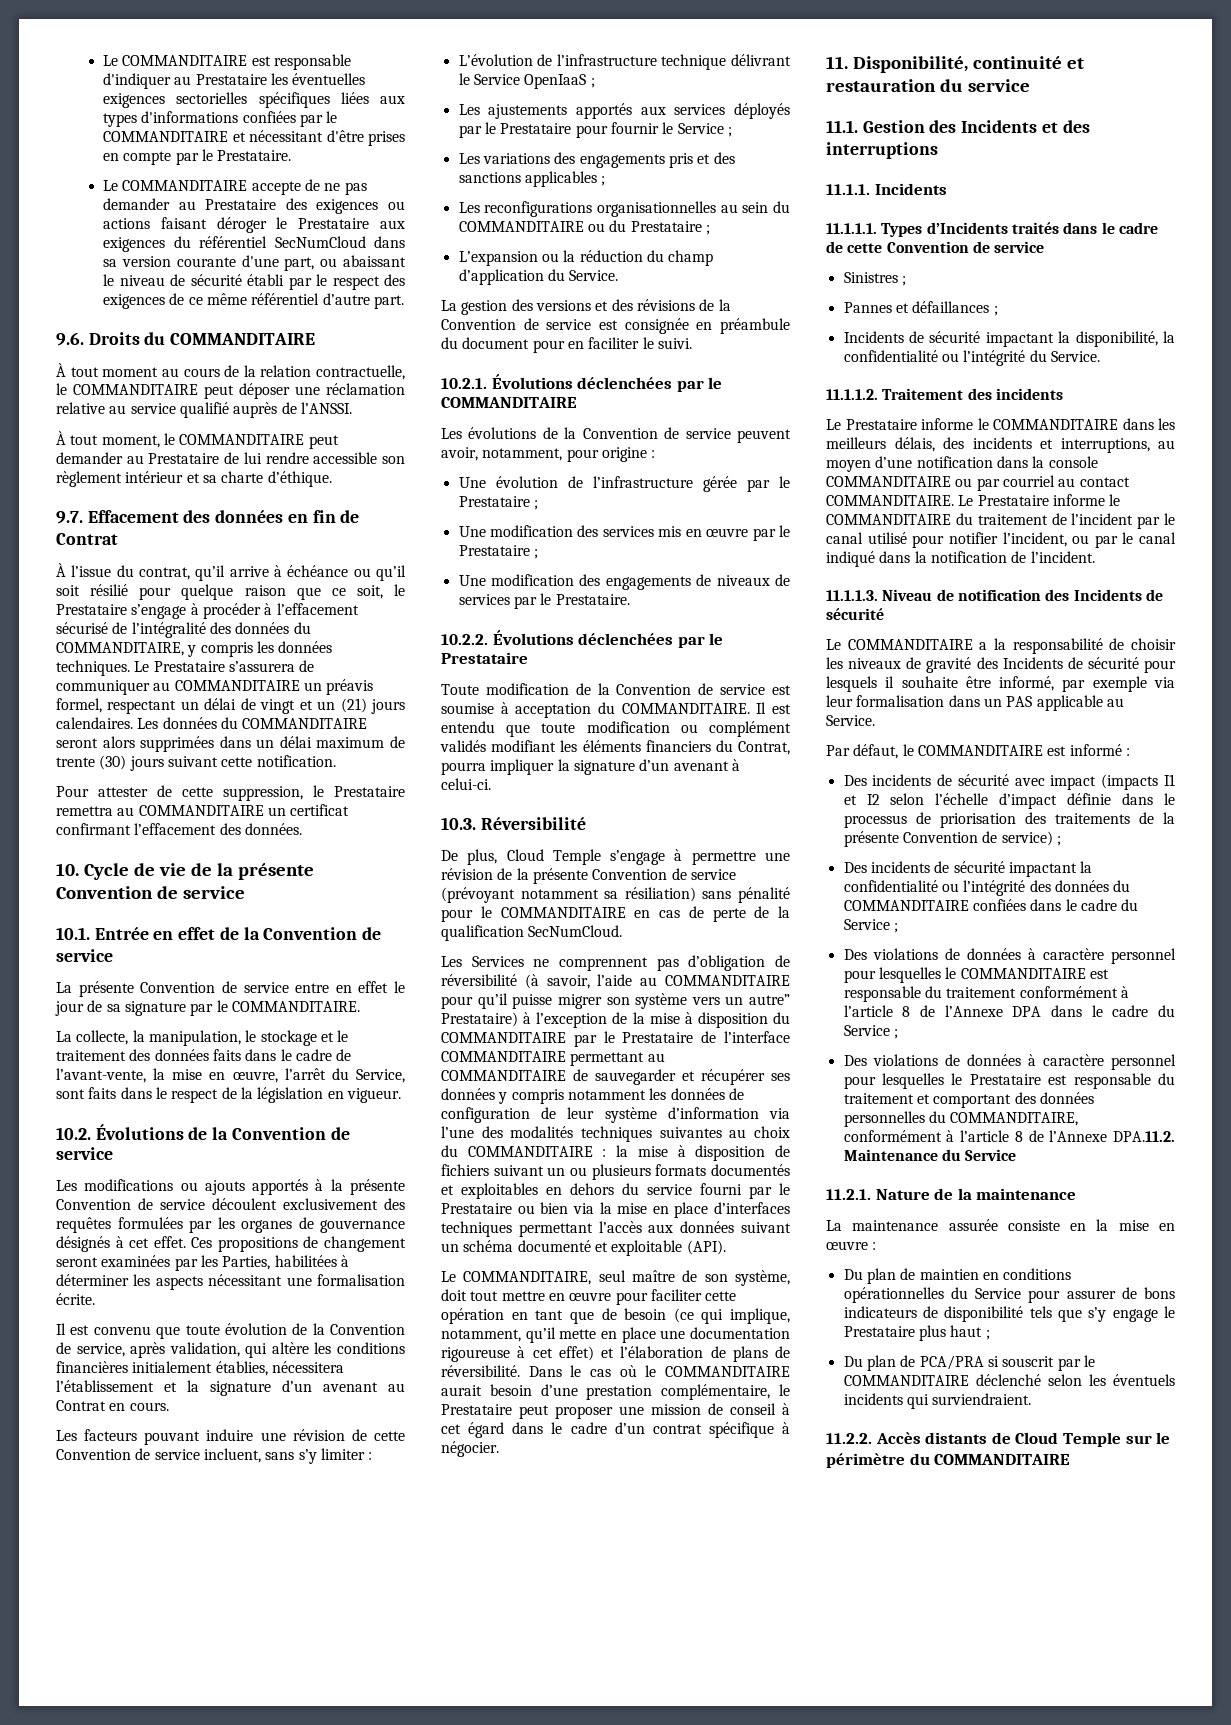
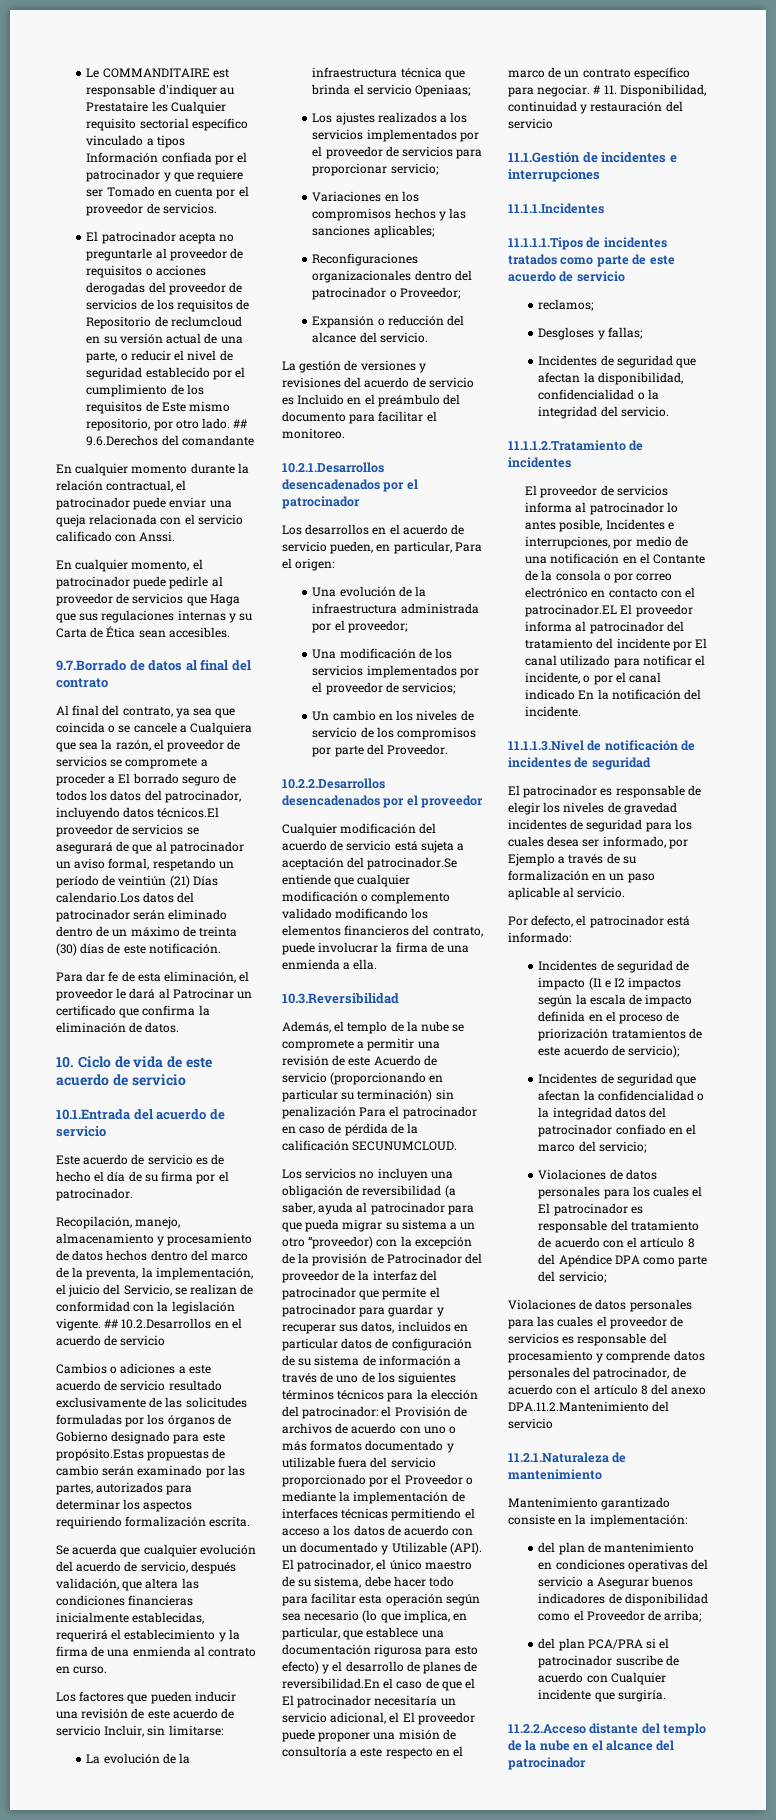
[292,73,366,85] [103,92,405,108] [103,111,338,127] [103,130,405,146] [103,149,292,165] [103,179,367,195] [103,198,405,214] [103,217,405,233] [103,236,405,252] [103,255,406,271] [103,274,405,290] [103,293,405,309] [56,332,316,346] [56,363,405,380] [56,383,405,399] [56,402,352,418] [56,431,339,449] [56,452,405,464] [56,471,332,487] [56,510,360,524] [56,533,118,545] [56,563,406,581] [56,584,405,600] [56,603,359,619] [56,622,311,638] [56,641,333,657] [56,660,315,676] [56,679,374,695] [56,698,406,714] [56,717,368,729] [56,736,405,752] [56,755,336,771] [56,785,405,801] [56,804,350,816] [56,823,302,835] [56,863,314,880] [56,886,245,899] [56,927,382,940] [56,949,113,962] [56,981,405,997] [55,1000,360,1016] [56,1030,349,1046] [56,1049,352,1061] [56,1068,405,1083] [56,1087,401,1103] [56,1124,350,1140] [56,1147,113,1160] [56,1179,405,1195] [56,1198,405,1210] [56,1217,405,1233] [56,1236,406,1252] [56,1255,349,1271] [56,1274,406,1290] [56,1293,95,1305] [56,1323,405,1339] [56,1342,405,1358] [56,1361,344,1376] [56,1380,405,1396] [56,1400,169,1411] [56,1429,405,1445] [56,1448,373,1464] [458,54,791,70] [458,73,595,89] [458,103,790,119] [458,122,732,138] [458,152,735,168] [458,171,606,187] [458,201,790,217] [458,220,710,235] [458,250,714,266] [458,269,619,285] [441,299,731,315] [441,318,790,334] [441,337,692,353] [441,374,723,392] [441,397,577,408] [441,427,791,443] [441,447,656,462] [458,476,790,492] [458,496,538,510] [458,525,790,541] [458,545,538,559] [458,574,790,590] [458,593,630,609] [441,630,724,648] [441,652,528,664] [441,683,791,695] [441,702,792,718] [441,721,791,737] [440,740,791,755] [441,759,740,775] [441,778,491,790] [441,817,586,830] [441,849,790,865] [441,868,736,884] [441,887,790,903] [441,906,790,922] [441,925,623,941] [441,955,790,971] [441,974,790,989] [441,993,790,1009] [441,1012,790,1028] [441,1031,790,1047] [441,1051,665,1066] [441,1069,790,1085] [441,1088,744,1104] [441,1107,790,1123] [441,1126,791,1142] [441,1145,790,1161] [441,1164,790,1180] [441,1183,790,1199] [441,1202,790,1218] [441,1221,791,1237] [441,1240,726,1256] [441,1270,790,1286] [441,1289,737,1305] [441,1308,790,1324] [441,1327,790,1343] [441,1346,790,1362] [441,1365,790,1377] [441,1384,790,1400] [441,1403,790,1419] [441,1422,790,1438] [441,1441,499,1457] [826,56,1084,73] [826,79,1030,92] [826,120,1090,133] [826,142,938,159] [826,183,947,195] [826,222,1158,237] [826,241,1045,253] [843,272,906,286] [843,301,998,316] [843,331,1175,347] [843,350,1100,366] [826,388,1063,400] [826,418,1175,430] [826,437,1175,453] [826,456,1098,472] [826,475,1130,491] [826,494,1121,506] [826,513,1175,529] [826,532,1176,548] [826,551,1095,567] [826,589,1163,601] [826,608,884,620] [826,638,1176,654] [826,657,1176,673] [826,676,1175,692] [826,695,1124,711] [826,715,875,726] [826,744,1130,759] [843,774,1175,790] [843,793,1175,809] [843,812,1175,828] [843,831,1061,847] [843,861,1093,877] [843,880,1131,896] [843,899,1139,911] [843,919,898,933] [843,948,1176,964] [843,967,1109,983] [843,986,1129,1002] [843,1005,1175,1017] [843,1025,898,1039] [843,1054,1176,1070] [843,1073,1175,1089] [843,1092,1094,1108] [843,1111,1079,1127] [843,1130,1175,1142] [843,1149,1017,1161] [826,1188,1077,1200] [826,1219,1175,1231] [826,1241,877,1250] [843,1268,1072,1284] [843,1287,1175,1303] [843,1306,1175,1322] [843,1325,990,1341] [843,1355,1095,1371] [843,1374,1175,1386] [843,1393,1032,1409] [826,1432,1171,1447] [826,1453,1071,1468] éventuelles exigences sectorielles spécifiques liées aux types d'informations confiées par le COMMANDITAIRE et nécessitant d'être prises en compte par le Prestataire. // Le COMMANDITAIRE accepte de ne pas demander au Prestataire des exigences ou actions faisant déroger le Prestataire aux exigences du référentiel SecNumCloud dans sa version courante d'une part, ou abaissant le niveau de sécurité établi par le respect des exigences de ce même référentiel d’autre part. // 9.6. Droits du COMMANDITAIRE // À tout moment au cours de la relation contractuelle, le COMMANDITAIRE peut déposer une réclamation relative au service qualifié auprès de l’ANSSI. // À tout moment, le COMMANDITAIRE peut demander au Prestataire de lui rendre accessible son règlement intérieur et sa charte d’éthique. // 9.7. Effacement des données en fin de Contrat // À l’issue du contrat, qu’il arrive à échéance ou qu’il soit résilié pour quelque raison que ce soit, le Prestataire s’engage à procéder à l’effacement sécurisé de l’intégralité des données du COMMANDITAIRE, y compris les données techniques. Le Prestataire s’assurera de communiquer au COMMANDITAIRE un préavis formel, respectant un délai de vingt et un (21) jours calendaires. Les données du COMMANDITAIRE seront alors supprimées dans un délai maximum de trente (30) jours suivant cette notification. // Pour attester de cette suppression, le Prestataire remettra au COMMANDITAIRE un certificat confirmant l’effacement des données. // 10. Cycle de vie de la présente Convention de service // 10.1. Entrée en effet de la Convention de service // La présente Convention de service entre en effet le jour de sa signature par le COMMANDITAIRE. // La collecte, la manipulation, le stockage et le traitement des données faits dans le cadre de l’avant-vente, la mise en œuvre, l’arrêt du Service, sont faits dans le respect de la législation en vigueur. // 10.2. Évolutions de la Convention de service // Les modifications ou ajouts apportés à la présente Convention de service découlent exclusivement des requêtes formulées par les organes de gouvernance désignés à cet effet. Ces propositions de changement seront examinées par les Parties, habilitées à déterminer les aspects nécessitant une formalisation écrite. // Il est convenu que toute évolution de la Convention de service, après validation, qui altère les conditions financières initialement établies, nécessitera l’établissement et la signature d’un avenant au Contrat en cours. // Les facteurs pouvant induire une révision de cette Convention de service incluent, sans s’y limiter : // L’évolution de l’infrastructure technique délivrant le Service OpenIaaS ; // Les ajustements apportés aux services déployés par le Prestataire pour fournir le Service ; // Les variations des engagements pris et des sanctions applicables ; // Les reconfigurations organisationnelles au sein du COMMANDITAIRE ou du Prestataire ; // L’expansion ou la réduction du champ d’application du Service. // La gestion des versions et des révisions de la Convention de service est consignée en préambule du document pour en faciliter le suivi. // 10.2.1. Évolutions déclenchées par le COMMANDITAIRE // Les évolutions de la Convention de service peuvent avoir, notamment, pour origine : // Une évolution de l’infrastructure gérée par le Prestataire ; // Une modification des services mis en œuvre par le Prestataire ; // Une modification des engagements de niveaux de services par le Prestataire. // 10.2.2. Évolutions déclenchées par le Prestataire // Toute modification de la Convention de service est soumise à acceptation du COMMANDITAIRE. Il est entendu que toute modification ou complément validés modifiant les éléments financiers du Contrat, pourra impliquer la signature d’un avenant à celui-ci. // 10.3. Réversibilité // De plus, Cloud Temple s’engage à permettre une révision de la présente Convention de service (prévoyant notamment sa résiliation) sans pénalité pour le COMMANDITAIRE en cas de perte de la qualification SecNumCloud. // Les Services ne comprennent pas d’obligation de réversibilité (à savoir, l’aide au COMMANDITAIRE pour qu’il puisse migrer son système vers un autre” Prestataire) à l’exception de la mise à disposition du COMMANDITAIRE par le Prestataire de l’interface COMMANDITAIRE permettant au COMMANDITAIRE de sauvegarder et récupérer ses données y compris notamment les données de configuration de leur système d’information via l’une des modalités techniques suivantes au choix du COMMANDITAIRE : la mise à disposition de fichiers suivant un ou plusieurs formats documentés et exploitables en dehors du service fourni par le Prestataire ou bien via la mise en place d’interfaces techniques permettant l’accès aux données suivant un schéma documenté et exploitable (API). // Le COMMANDITAIRE, seul maître de son système, doit tout mettre en œuvre pour faciliter cette opération en tant que de besoin (ce qui implique, notamment, qu’il mette en place une documentation rigoureuse à cet effet) et l’élaboration de plans de réversibilité. Dans le cas où le COMMANDITAIRE aurait besoin d’une prestation complémentaire, le Prestataire peut proposer une mission de conseil à cet égard dans le cadre d’un contrat spécifique à négocier. // 11. Disponibilité, continuité et restauration du service // 11.1. Gestion des Incidents et des interruptions // 11.1.1. Incidents // 11.1.1.1. Types d’Incidents traités dans le cadre de cette Convention de service // Sinistres ; // Pannes et défaillances ; // Incidents de sécurité impactant la disponibilité, la confidentialité ou l’intégrité du Service. // 11.1.1.2. Traitement des incidents // Le Prestataire informe le COMMANDITAIRE dans les meilleurs délais, des incidents et interruptions, au moyen d’une notification dans la console COMMANDITAIRE ou par courriel au contact COMMANDITAIRE. Le Prestataire informe le COMMANDITAIRE du traitement de l’incident par le canal utilisé pour notifier l’incident, ou par le canal indiqué dans la notification de l’incident. // 11.1.1.3. Niveau de notification des Incidents de sécurité // Le COMMANDITAIRE a la responsabilité de choisir les niveaux de gravité des Incidents de sécurité pour lesquels il souhaite être informé, par exemple via leur formalisation dans un PAS applicable au Service. // Par défaut, le COMMANDITAIRE est informé : // Des incidents de sécurité avec impact (impacts I1 et I2 selon l’échelle d’impact définie dans le processus de priorisation des traitements de la présente Convention de service) ; // Des incidents de sécurité impactant la confidentialité ou l’intégrité des données du COMMANDITAIRE confiées dans le cadre du Service ; // Des violations de données à caractère personnel pour lesquelles le COMMANDITAIRE est responsable du traitement conformément à l’article 8 de l’Annexe DPA dans le cadre du Service ; // Des violations de données à caractère personnel pour lesquelles le Prestataire est responsable du traitement et comportant des données personnelles du COMMANDITAIRE, conformément à l’article 8 de l’Annexe DPA.11.2. Maintenance du Service // 11.2.1. Nature de la maintenance // La maintenance assurée consiste en la mise en œuvre : // Du plan de maintien en conditions opérationnelles du Service pour assurer de bons indicateurs de disponibilité tels que s’y engage le Prestataire plus haut ; // Du plan de PCA/PRA si souscrit par le COMMANDITAIRE déclenché selon les éventuels incidents qui surviendraient. // 11.2.2. Accès distants de Cloud Temple sur le périmètre du COMMANDITAIRE -> [170,101,226,114] [86,118,248,131] [86,135,185,148] [86,152,248,165] [86,169,244,182] [86,186,249,199] [86,203,217,216] [86,231,235,244] [86,248,244,261] [86,265,206,278] [86,282,243,295] [86,299,250,312] [86,316,242,329] [86,333,243,344] [86,350,233,363] [86,367,246,380] [86,384,204,397] [86,401,231,414] [86,418,248,431] [86,435,254,446] [56,463,249,476] [56,480,187,492] [56,497,232,510] [56,514,243,527] [56,531,176,542] [56,559,203,572] [56,576,223,589] [56,593,240,606] [56,610,253,623] [56,626,230,638] [56,659,251,671] [56,678,108,688] [56,705,236,718] [56,722,253,735] [56,739,241,752] [56,756,208,769] [56,773,237,786] [56,790,241,803] [56,807,220,820] [56,824,199,837] [56,841,244,854] [56,858,234,871] [56,875,218,888] [56,892,195,903] [56,909,228,922] [56,926,238,937] [56,943,221,956] [56,971,250,983] [56,988,253,1001] [56,1005,210,1018] [56,1022,180,1033] [56,1056,212,1068] [56,1074,186,1086] [56,1109,225,1120] [56,1126,106,1137] [56,1154,225,1165] [56,1171,229,1184] [56,1188,133,1201] [56,1216,181,1229] [56,1233,253,1246] [56,1250,249,1261] [56,1267,253,1280] [56,1284,254,1297] [56,1301,235,1314] [56,1318,242,1331] [56,1335,166,1346] [56,1363,211,1374] [56,1380,222,1391] [56,1397,247,1408] [56,1414,231,1427] [56,1431,225,1444] [56,1448,226,1461] [56,1465,245,1478] [56,1482,193,1495] [56,1499,193,1512] [56,1516,251,1529] [56,1544,256,1557] [56,1561,236,1574] [56,1578,199,1591] [56,1595,194,1606] [56,1612,205,1624] [56,1629,240,1642] [56,1646,257,1657] [56,1666,108,1674] [56,1691,236,1704] [56,1708,235,1719] [56,1725,223,1737] [86,1753,191,1764] [312,67,465,80] [311,84,472,97] [312,112,468,125] [312,129,479,142] [312,146,483,159] [312,163,439,176] [312,191,419,202] [312,208,467,221] [312,225,435,238] [312,253,419,266] [312,270,472,283] [312,287,461,300] [312,315,465,328] [312,332,428,343] [282,360,426,373] [282,377,474,388] [282,394,461,407] [282,411,437,424] [282,428,345,439] [282,462,384,473] [282,479,418,492] [282,496,360,509] [282,524,465,535] [282,541,482,554] [282,558,335,571] [312,586,427,597] [312,603,479,614] [312,620,408,633] [312,648,453,659] [312,665,479,678] [312,682,457,695] [312,710,474,721] [312,727,477,740] [312,744,449,757] [282,778,385,789] [282,795,484,808] [282,823,437,836] [282,840,465,853] [282,857,458,870] [282,874,411,887] [282,891,451,904] [282,908,429,919] [282,925,483,937] [282,942,470,955] [282,959,378,970] [282,993,399,1004] [282,1021,465,1034] [282,1038,440,1051] [282,1055,437,1066] [282,1072,444,1085] [282,1089,454,1102] [282,1106,477,1119] [282,1123,419,1136] [282,1140,458,1151] [282,1168,453,1181] [282,1185,456,1198] [282,1202,474,1215] [282,1219,476,1232] [282,1236,472,1249] [282,1253,483,1266] [282,1270,437,1283] [282,1287,440,1300] [282,1304,444,1317] [282,1321,468,1334] [282,1338,472,1351] [282,1355,462,1366] [282,1372,457,1385] [282,1389,478,1402] [282,1406,467,1419] [282,1423,457,1434] [282,1440,454,1453] [282,1457,436,1468] [282,1474,473,1487] [282,1491,465,1504] [282,1508,475,1521] [282,1525,474,1536] [282,1542,482,1555] [282,1559,472,1572] [282,1576,455,1588] [282,1593,480,1606] [282,1610,468,1623] [282,1627,444,1640] [282,1644,478,1657] [282,1661,478,1674] [282,1678,476,1691] [282,1695,456,1708] [282,1712,475,1725] [282,1729,456,1742] [282,1746,464,1759] [508,67,690,80] [508,84,706,97] [508,101,683,114] [508,118,553,129] [508,152,677,163] [508,169,600,182] [508,203,604,214] [508,237,667,250] [508,254,675,267] [508,271,625,282] [538,299,595,311] [538,327,643,340] [538,355,697,368] [538,372,683,385] [538,389,659,400] [538,406,669,419] [508,440,644,451] [508,457,571,468] [525,485,668,498] [525,502,678,515] [525,519,674,532] [525,536,688,549] [525,553,706,564] [525,570,673,583] [525,587,696,598] [525,604,693,617] [525,621,684,634] [525,638,708,651] [525,655,706,668] [525,672,662,685] [525,689,702,700] [525,706,582,717] [508,740,696,751] [508,757,651,770] [508,785,701,798] [508,802,677,815] [508,819,692,832] [508,836,688,849] [508,853,636,866] [508,870,655,883] [508,887,626,900] [508,915,690,928] [508,932,571,943] [538,960,690,973] [538,977,682,990] [538,994,693,1007] [538,1011,680,1024] [538,1028,702,1041] [538,1045,681,1058] [538,1073,697,1086] [538,1090,705,1101] [538,1107,667,1120] [538,1124,697,1137] [538,1141,647,1153] [538,1169,657,1180] [538,1186,703,1199] [538,1203,643,1216] [538,1220,699,1233] [538,1237,695,1248] [538,1254,708,1267] [538,1271,607,1283] [508,1299,692,1312] [508,1316,684,1329] [508,1333,667,1346] [508,1350,705,1363] [508,1367,686,1380] [508,1384,707,1395] [508,1401,670,1412] [508,1418,553,1429] [508,1452,627,1463] [508,1469,602,1480] [508,1497,671,1510] [508,1514,687,1527] [538,1542,695,1555] [538,1559,709,1572] [538,1576,694,1589] [538,1593,708,1606] [538,1610,703,1622] [538,1638,670,1651] [538,1655,679,1668] [538,1672,666,1685] [538,1689,666,1702] [508,1723,707,1736] [508,1740,675,1751] [508,1757,586,1770] Cualquier requisito sectorial específico vinculado a tipos Información confiada por el patrocinador y que requiere ser Tomado en cuenta por el proveedor de servicios. // El patrocinador acepta no preguntarle al proveedor de requisitos o acciones derogadas del proveedor de servicios de los requisitos de Repositorio de reclumcloud en su versión actual de una parte, o reducir el nivel de seguridad establecido por el cumplimiento de los requisitos de Este mismo repositorio, por otro lado. ## 9.6.Derechos del comandante // En cualquier momento durante la relación contractual, el patrocinador puede enviar una queja relacionada con el servicio calificado con Anssi. // En cualquier momento, el patrocinador puede pedirle al proveedor de servicios que Haga que sus regulaciones internas y su Carta de Ética sean accesibles. // 9.7.Borrado de datos al final del contrato // Al final del contrato, ya sea que coincida o se cancele a Cualquiera que sea la razón, el proveedor de servicios se compromete a proceder a El borrado seguro de todos los datos del patrocinador, incluyendo datos técnicos.El proveedor de servicios se asegurará de que al patrocinador un aviso formal, respetando un período de veintiún (21) Días calendario.Los datos del patrocinador serán eliminado dentro de un máximo de treinta (30) días de este notificación. // Para dar fe de esta eliminación, el proveedor le dará al Patrocinar un certificado que confirma la eliminación de datos. // 10. Ciclo de vida de este acuerdo de servicio // 10.1.Entrada del acuerdo de servicio // Este acuerdo de servicio es de hecho el día de su firma por el patrocinador. // Recopilación, manejo, almacenamiento y procesamiento de datos hechos dentro del marco de la preventa, la implementación, el juicio del Servicio, se realizan de conformidad con la legislación vigente. ## 10.2.Desarrollos en el acuerdo de servicio // Cambios o adiciones a este acuerdo de servicio resultado exclusivamente de las solicitudes formuladas por los órganos de Gobierno designado para este propósito.Estas propuestas de cambio serán examinado por las partes, autorizados para determinar los aspectos requiriendo formalización escrita. // Se acuerda que cualquier evolución del acuerdo de servicio, después validación, que altera las condiciones financieras inicialmente establecidas, requerirá el establecimiento y la firma de una enmienda al contrato en curso. // Los factores que pueden inducir una revisión de este acuerdo de servicio Incluir, sin limitarse: // La evolución de la infraestructura técnica que brinda el servicio Openiaas; // Los ajustes realizados a los servicios implementados por el proveedor de servicios para proporcionar servicio; // Variaciones en los compromisos hechos y las sanciones aplicables; // Reconfiguraciones organizacionales dentro del patrocinador o Proveedor; // Expansión o reducción del alcance del servicio. // La gestión de versiones y revisiones del acuerdo de servicio es Incluido en el preámbulo del documento para facilitar el monitoreo. // 10.2.1.Desarrollos desencadenados por el patrocinador // Los desarrollos en el acuerdo de servicio pueden, en particular, Para el origen: // Una evolución de la infraestructura administrada por el proveedor; // Una modificación de los servicios implementados por el proveedor de servicios; // Un cambio en los niveles de servicio de los compromisos por parte del Proveedor. // 10.2.2.Desarrollos desencadenados por el proveedor // Cualquier modificación del acuerdo de servicio está sujeta a aceptación del patrocinador.Se entiende que cualquier modificación o complemento validado modificando los elementos financieros del contrato, puede involucrar la firma de una enmienda a ella. // 10.3.Reversibilidad // Además, el templo de la nube se compromete a permitir una revisión de este Acuerdo de servicio (proporcionando en particular su terminación) sin penalización Para el patrocinador en caso de pérdida de la calificación SECUNUMCLOUD. // Los servicios no incluyen una obligación de reversibilidad (a saber, ayuda al patrocinador para que pueda migrar su sistema a un otro “proveedor) con la excepción de la provisión de Patrocinador del proveedor de la interfaz del patrocinador que permite el patrocinador para guardar y recuperar sus datos, incluidos en particular datos de configuración de su sistema de información a través de uno de los siguientes términos técnicos para la elección del patrocinador: el Provisión de archivos de acuerdo con uno o más formatos documentado y utilizable fuera del servicio proporcionado por el Proveedor o mediante la implementación de interfaces técnicas permitiendo el acceso a los datos de acuerdo con un documentado y Utilizable (API). El patrocinador, el único maestro de su sistema, debe hacer todo para facilitar esta operación según sea necesario (lo que implica, en particular, que establece una documentación rigurosa para esto efecto) y el desarrollo de planes de reversibilidad.En el caso de que el El patrocinador necesitaría un servicio adicional, el El proveedor puede proponer una misión de consultoría a este respecto en el marco de un contrato específico para negociar. # 11. Disponibilidad, continuidad y restauración del servicio // 11.1.Gestión de incidentes e interrupciones // 11.1.1.Incidentes // 11.1.1.1.Tipos de incidentes tratados como parte de este acuerdo de servicio // reclamos; // Desgloses y fallas; // Incidentes de seguridad que afectan la disponibilidad, confidencialidad o la integridad del servicio. // 11.1.1.2.Tratamiento de incidentes // El proveedor de servicios informa al patrocinador lo antes posible, Incidentes e interrupciones, por medio de una notificación en el Contante de la consola o por correo electrónico en contacto con el patrocinador.EL El proveedor informa al patrocinador del tratamiento del incidente por El canal utilizado para notificar el incidente, o por el canal indicado En la notificación del incidente. // 11.1.1.3.Nivel de notificación de incidentes de seguridad // El patrocinador es responsable de elegir los niveles de gravedad incidentes de seguridad para los cuales desea ser informado, por Ejemplo a través de su formalización en un paso aplicable al servicio. // Por defecto, el patrocinador está informado: // Incidentes de seguridad de impacto (I1 e I2 impactos según la escala de impacto definida en el proceso de priorización tratamientos de este acuerdo de servicio); // Incidentes de seguridad que afectan la confidencialidad o la integridad datos del patrocinador confiado en el marco del servicio; // Violaciones de datos personales para los cuales el El patrocinador es responsable del tratamiento de acuerdo con el artículo 8 del Apéndice DPA como parte del servicio; // Violaciones de datos personales para las cuales el proveedor de servicios es responsable del procesamiento y comprende datos personales del patrocinador, de acuerdo con el artículo 8 del anexo DPA.11.2.Mantenimiento del servicio // 11.2.1.Naturaleza de mantenimiento // Mantenimiento garantizado consiste en la implementación: // del plan de mantenimiento en condiciones operativas del servicio a Asegurar buenos indicadores de disponibilidad como el Proveedor de arriba; // del plan PCA/PRA si el patrocinador suscribe de acuerdo con Cualquier incidente que surgiría. // 11.2.2.Acceso distante del templo de la nube en el alcance del patrocinador

